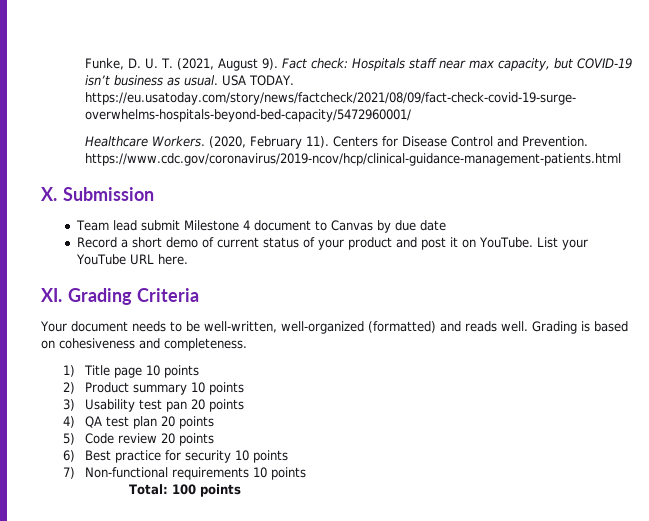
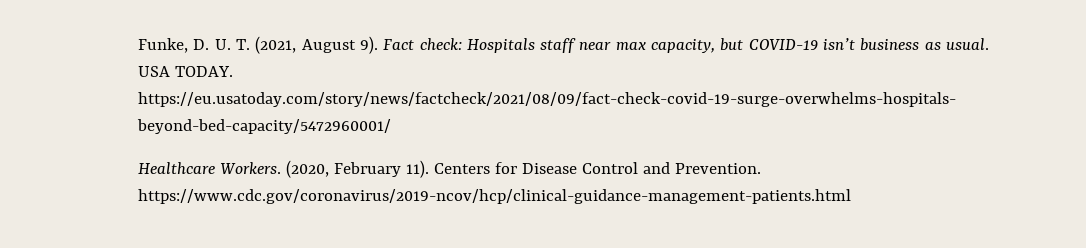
[41,187,155,201] [75,220,446,233] [76,237,588,250] [75,254,188,265] [41,288,200,305] [40,321,628,334] [41,338,247,351] [62,365,199,378] [62,382,244,395] [62,399,244,412] [62,416,214,429] [62,433,214,446] [62,450,288,463] [62,467,306,480] [128,484,241,497] // X. Submission // Team lead submit Milestone 4 document to Canvas by due date // Record a short demo of current status of your product and post it on YouTube. List your YouTube URL here. // XI. Grading Criteria // Your document needs to be well-written, well-organized (formatted) and reads well. Grading is based on cohesiveness and completeness. // 1) Title page 10 points // 2) Product summary 10 points // 3) Usability test pan 20 points // 4) QA test plan 20 points // 5) Code review 20 points // 6) Best practice for security 10 points // 7) Non-functional requirements 10 points // Total: 100 points -> (851, 196) none

